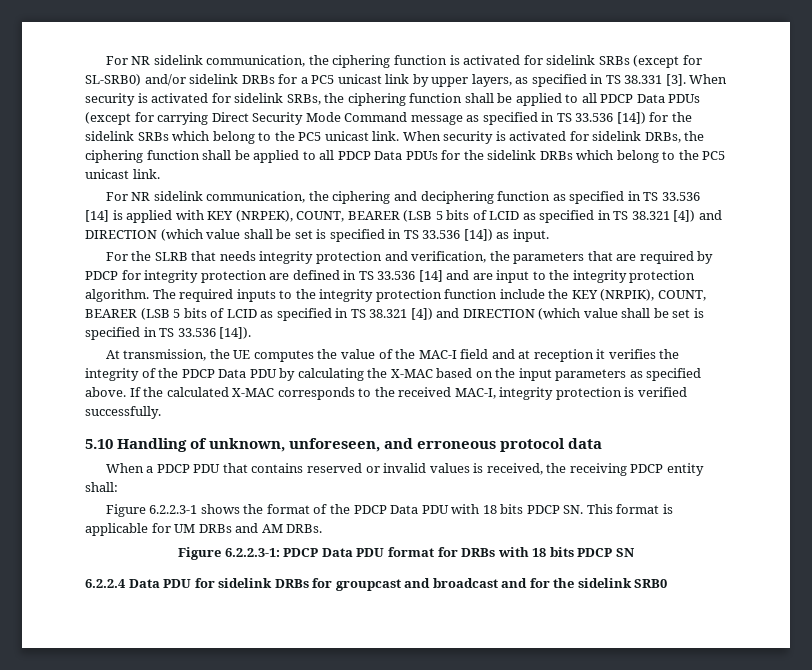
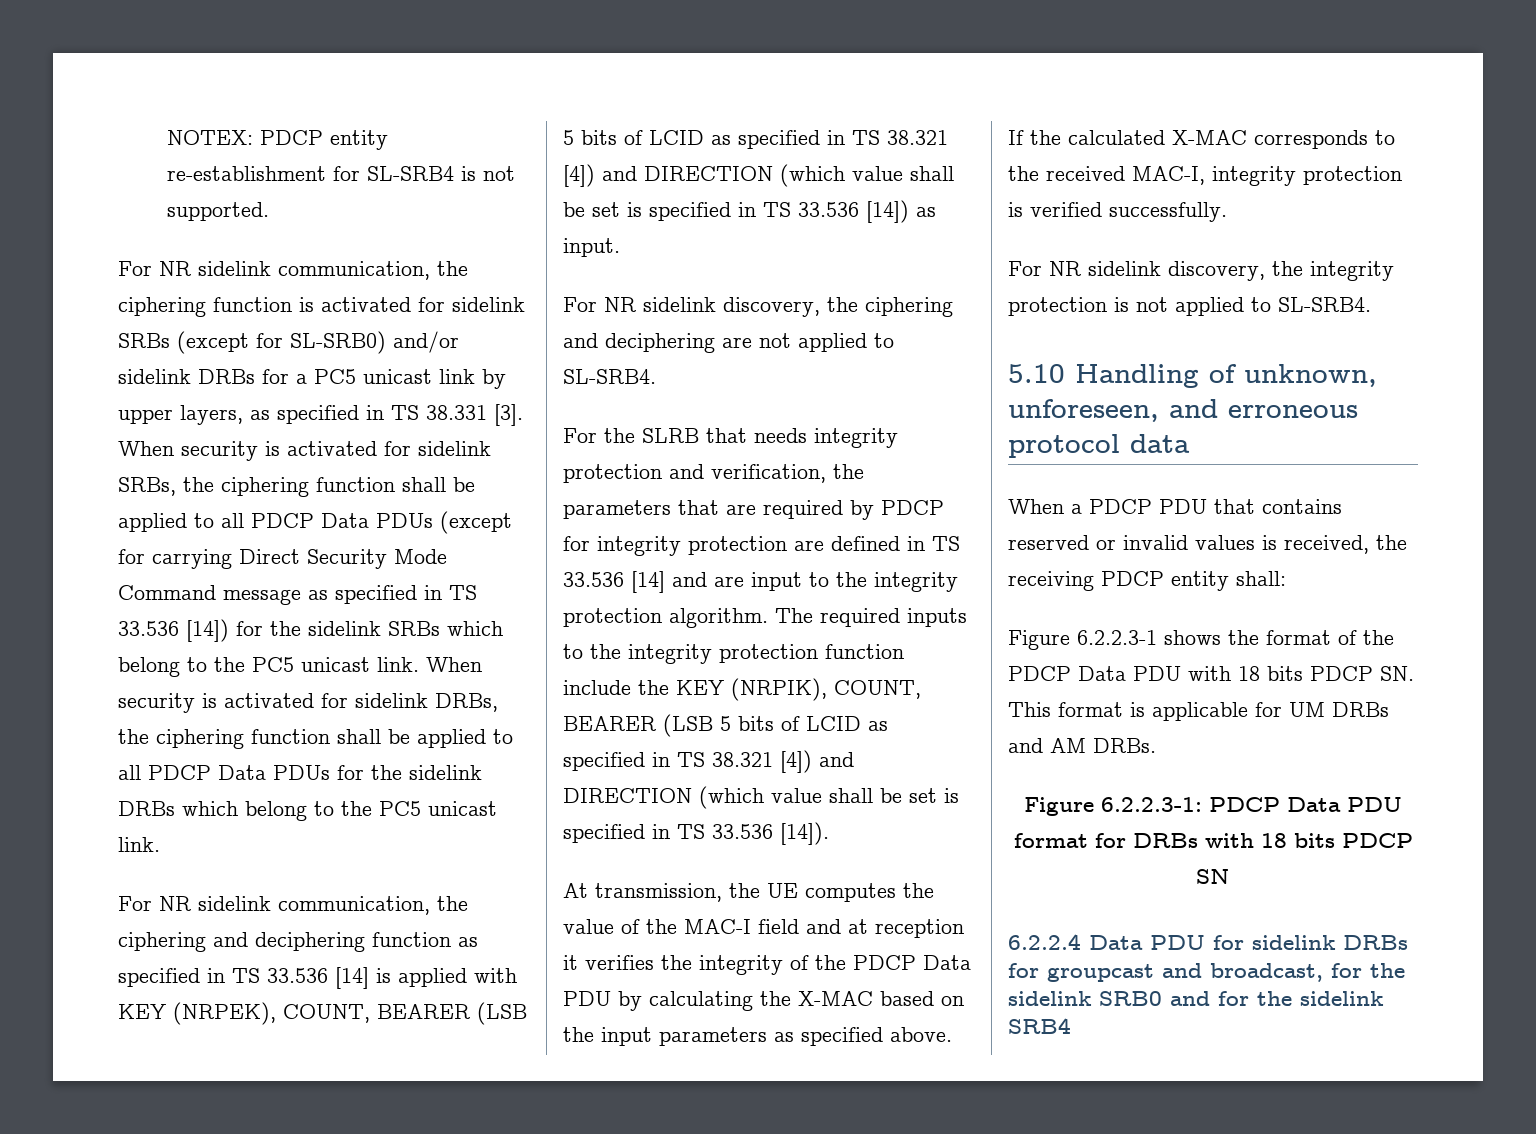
(105, 60) none -> [167,130,389,150] [167,166,516,181] [167,202,270,221] NOTEX: PDCP entity re-establishment for SL-SRB4 is not supported. //
(549, 235) none -> [563,297,953,317] [563,333,894,353] [563,369,656,384] // For NR sidelink discovery, the ciphering and deciphering are not applied to SL-SRB4.
(161, 412) none -> [1008,261,1394,281] [1008,297,1371,316] // For NR sidelink discovery, the integrity protection is not applied to SL-SRB4.
[432,578,498,588] broadcast -> [1210,963,1405,982] [1008,991,1162,1006] broadcast, for the sidelink SRB0
[634,579,668,588] SRB0 -> [1008,1018,1071,1034] SRB4

